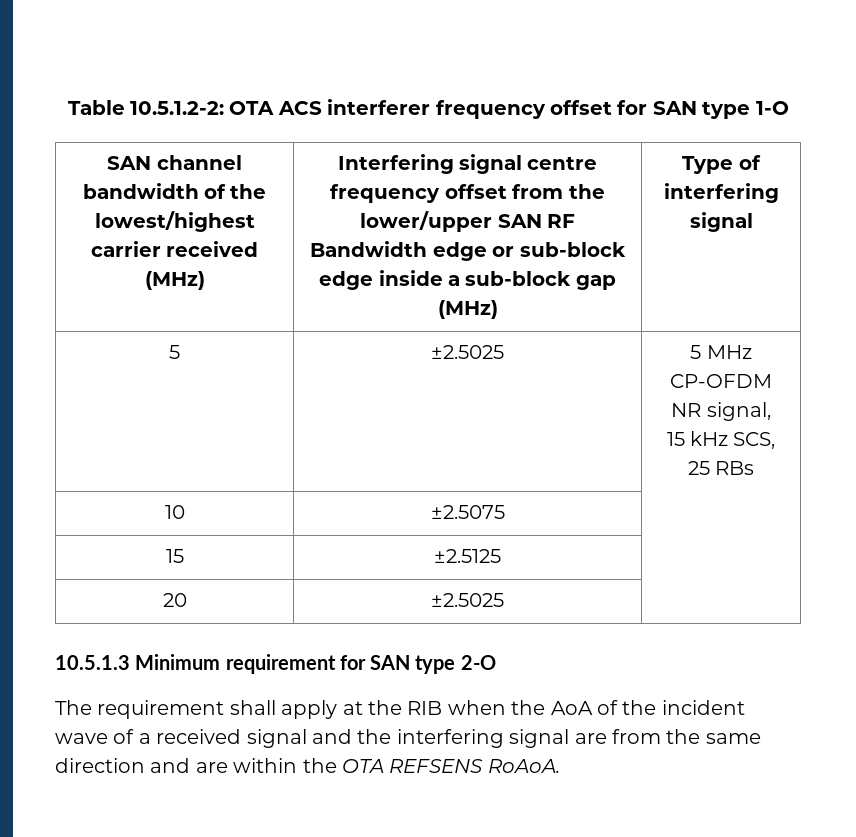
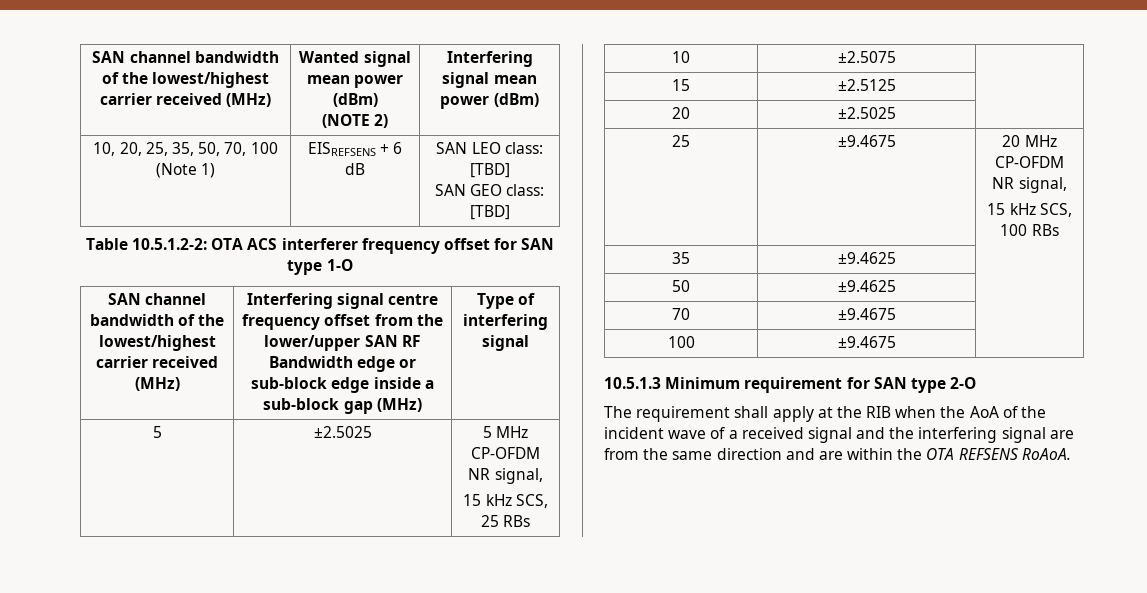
(67, 107) none -> [92,51,279,63] [101,72,270,88] [99,93,272,107] [299,51,411,67] [306,75,404,88] [332,93,378,107] [321,114,389,128] [446,51,533,67] [442,72,537,88] [440,93,539,109] [93,142,278,156] [155,163,216,178] [307,142,403,156] [345,163,365,175] [436,142,543,154] [469,163,510,178] [434,184,545,196] [469,205,510,220] SAN channel bandwidth of the lowest/highest carrier received (MHz) | Wanted signal mean power (dBm) // (NOTE 2) | Interfering signal mean power (dBm) // 10, 20, 25, 35, 50, 70, 100 (Note 1) | EISREFSENS + 6 dB | SAN LEO class: [TBD] // SAN GEO class: [TBD] //
(504, 600) none -> [672,135,690,147] [837,135,896,147] [1002,135,1057,147] [995,156,1064,168] [992,177,1067,193] [987,203,1072,217] [1000,224,1059,236] [672,252,690,264] [837,252,896,264] [672,280,690,292] [837,280,896,292] [672,308,690,320] [837,308,896,320] [667,336,695,348] [837,336,896,348] // 25 | ±9.4675 | 20 MHz CP-OFDM NR signal, // 15 kHz SCS, 100 RBs // 35 | ±9.4625 | // 50 | ±9.4625 | // 70 | ±9.4675 | // 100 | ±9.4675 |

